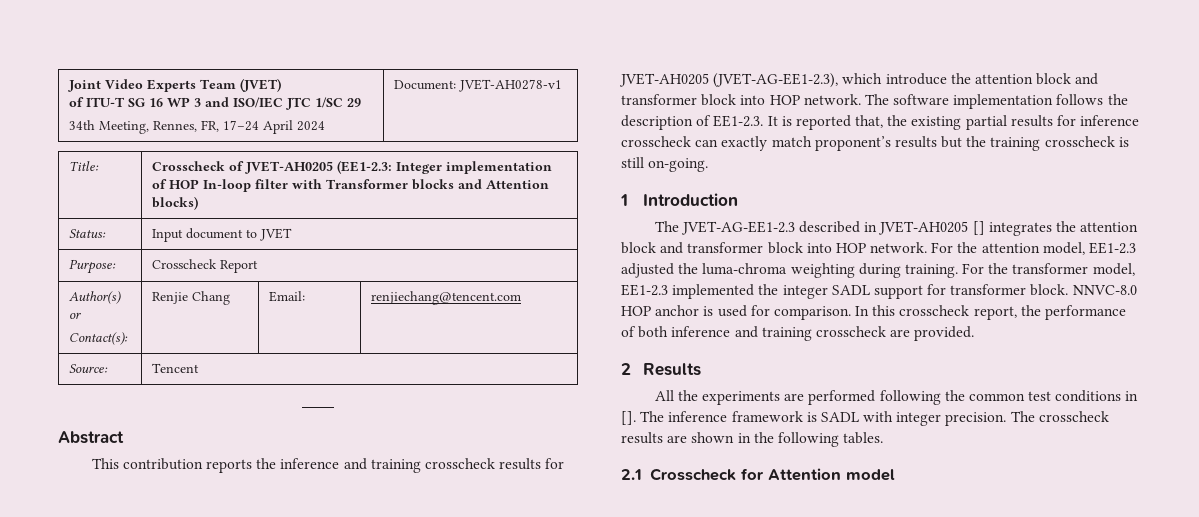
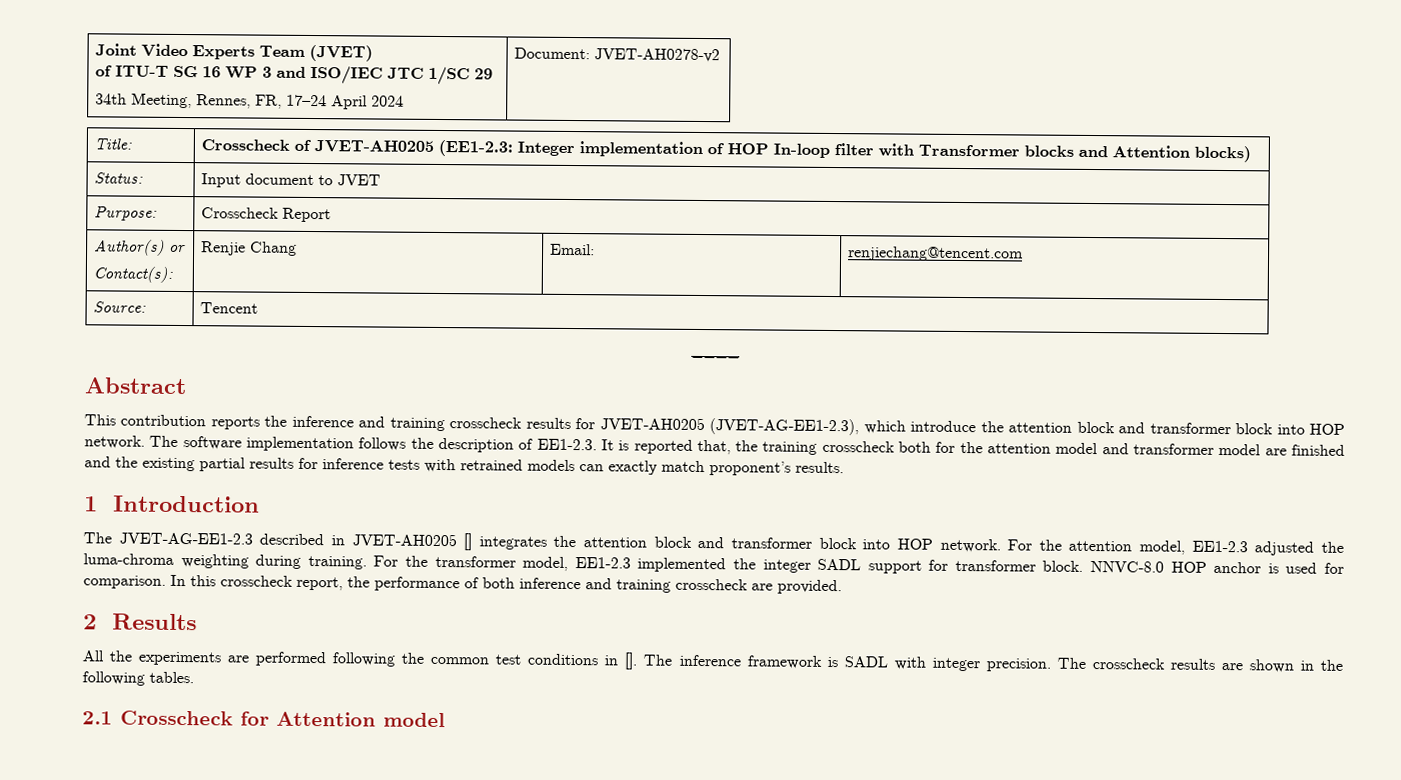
[459,79,563,92] JVET-AH0278-v1 -> [593,48,720,63] JVET-AH0278-v2
(908, 120) none -> [762,440,1346,456] [84,456,138,468] training crosscheck both for the attention model and transformer model are finished and the
[621,136,1129,151] [621,157,709,172] crosscheck can exactly match proponent’s results but the training crosscheck is still on-going. -> [388,458,844,476] tests with retrained models can exactly match proponent’s results.

